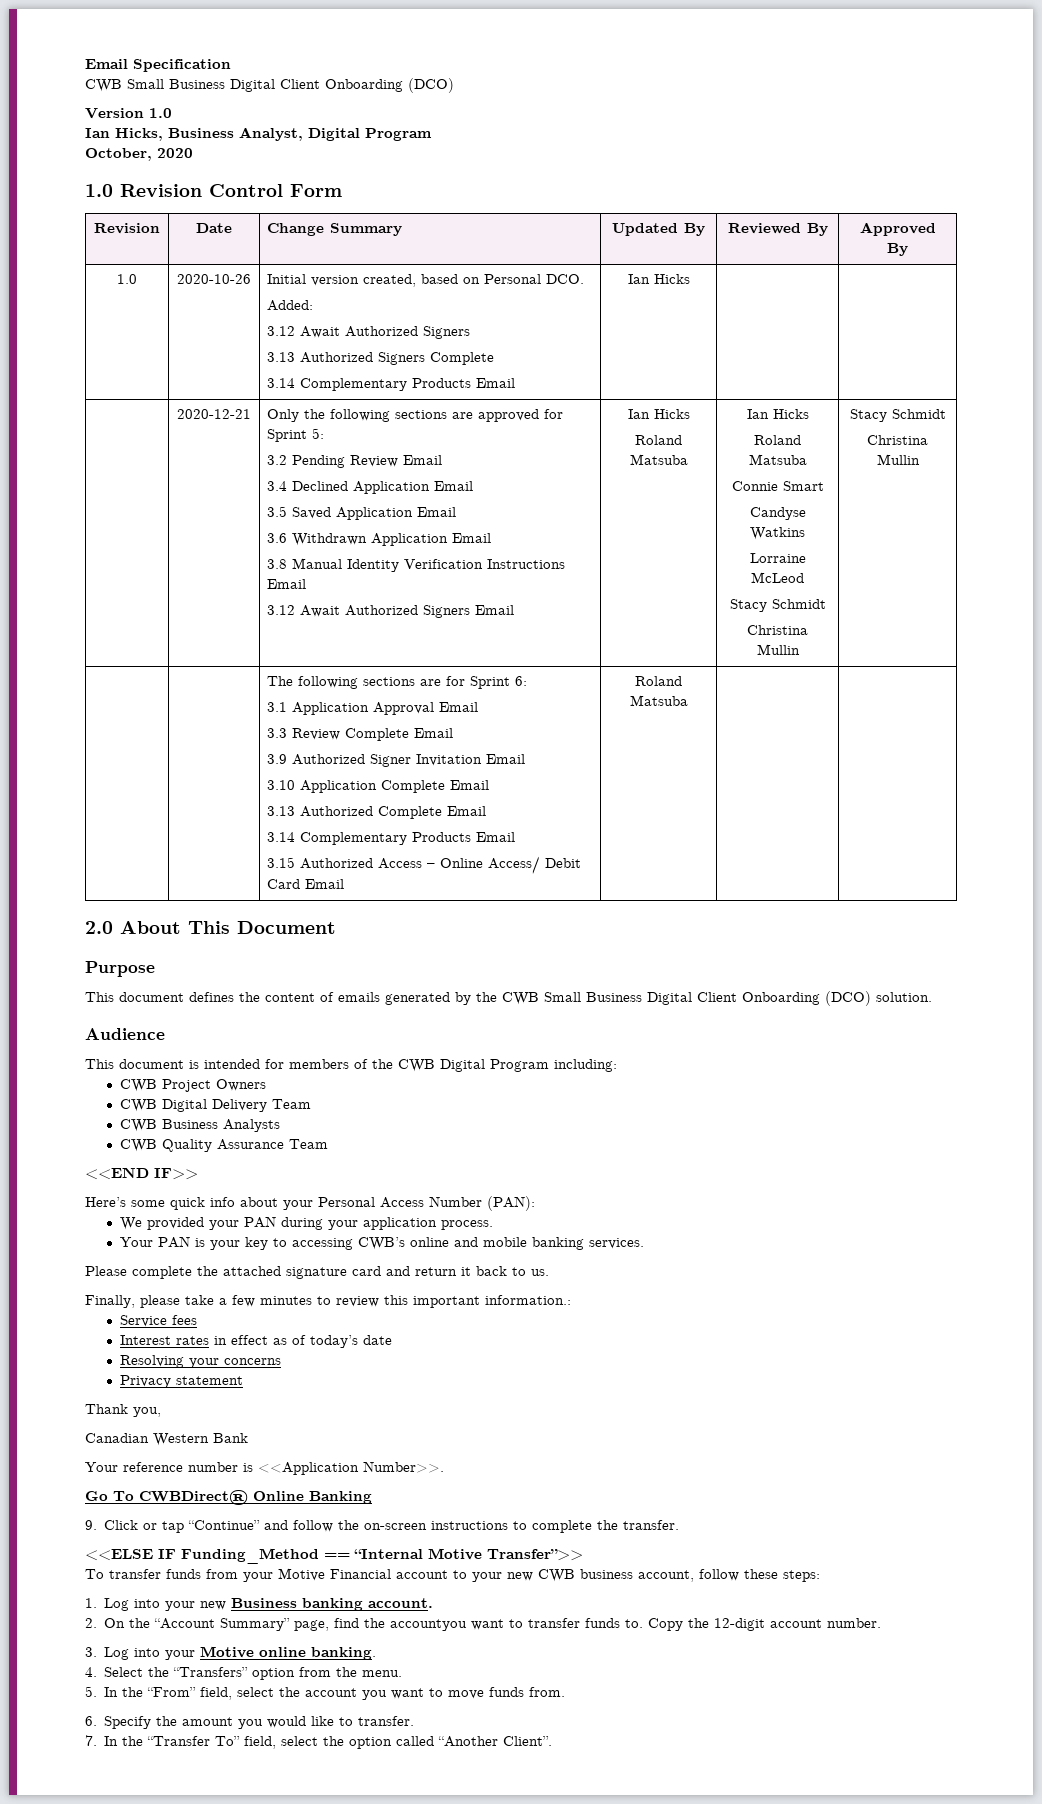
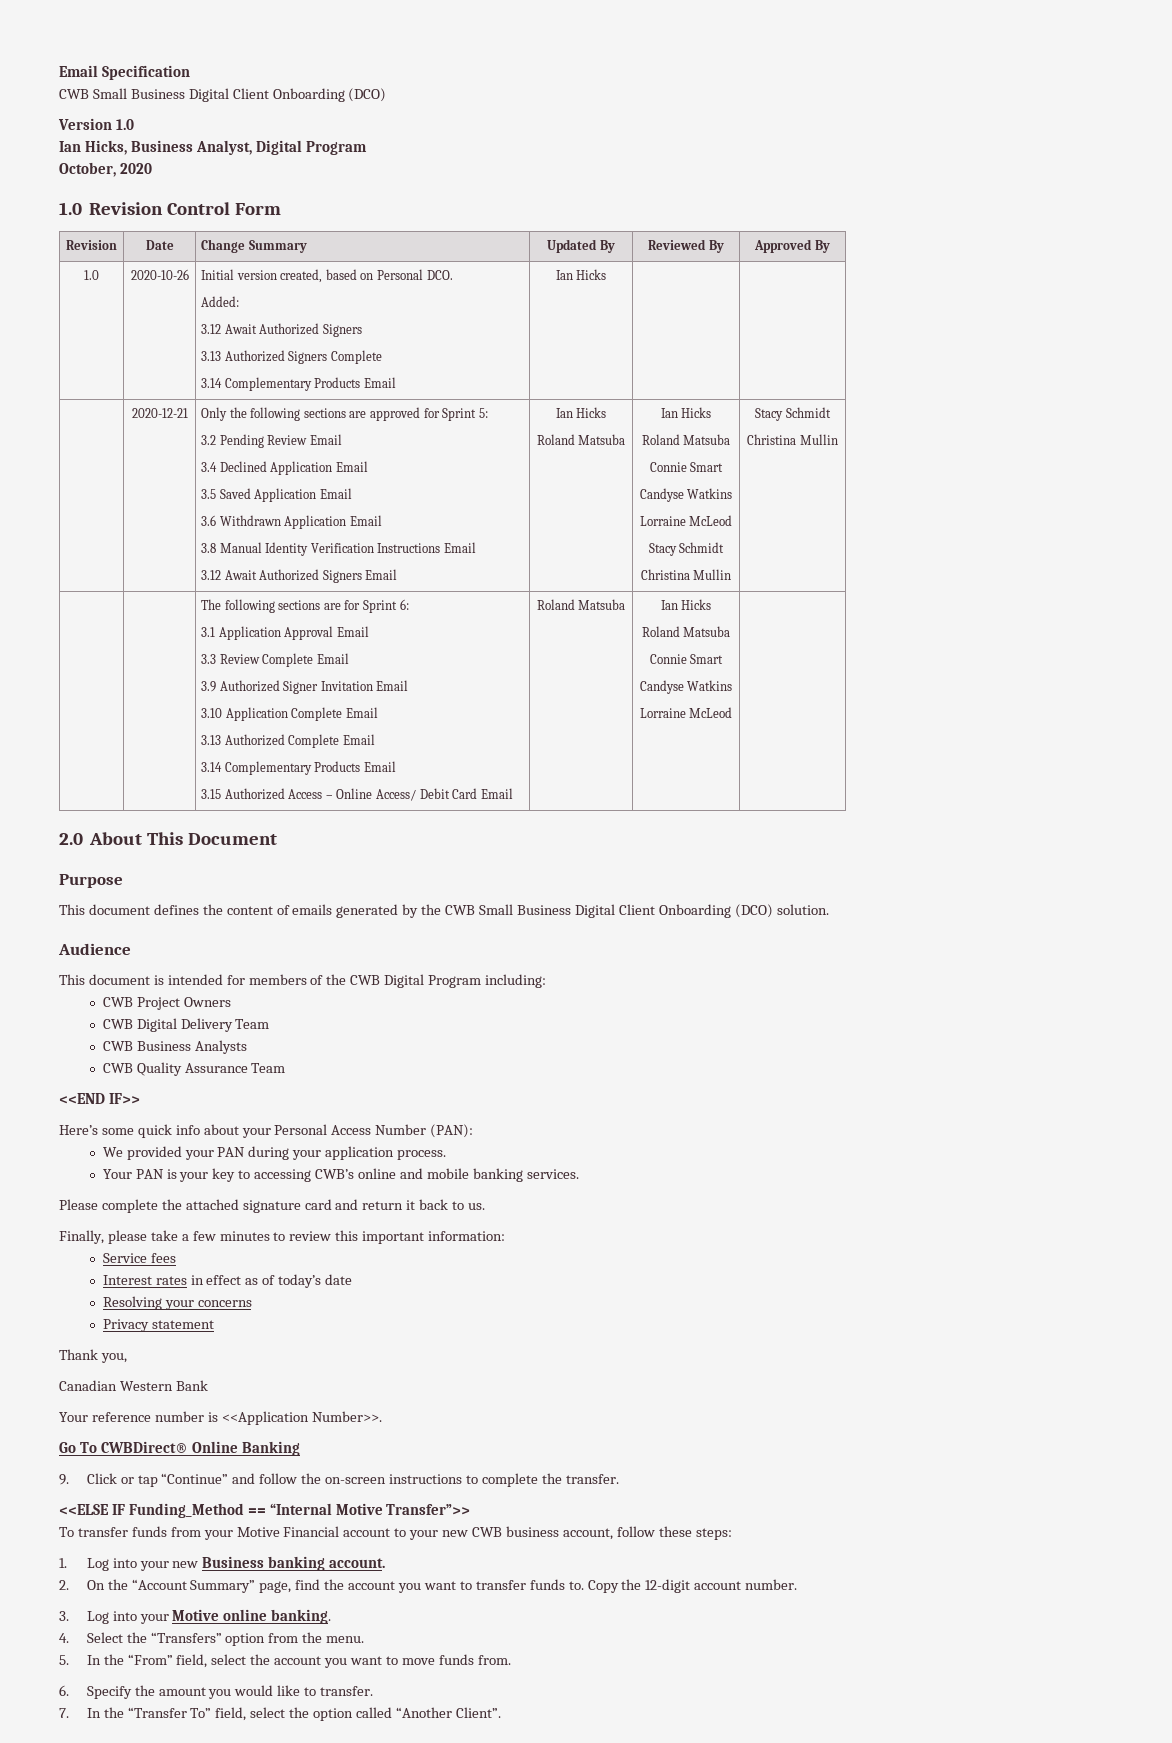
(688, 700) none -> [660,599,712,610] [641,626,731,637] [649,654,724,664] [639,680,733,694] [639,707,733,718] Ian Hicks // Roland Matsuba // Connie Smart // Candyse Watkins // Lorraine McLeod
[485,1295,571,1305] information.: -> [428,1231,506,1241] information:
[390,1619,468,1631] accountyou -> [348,1581,422,1593] account you

